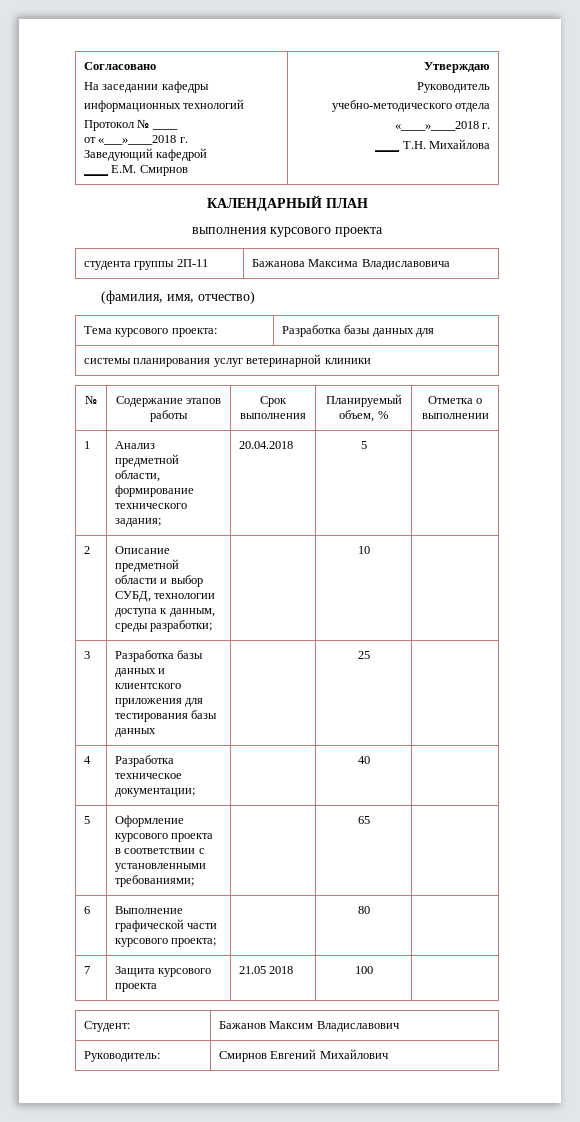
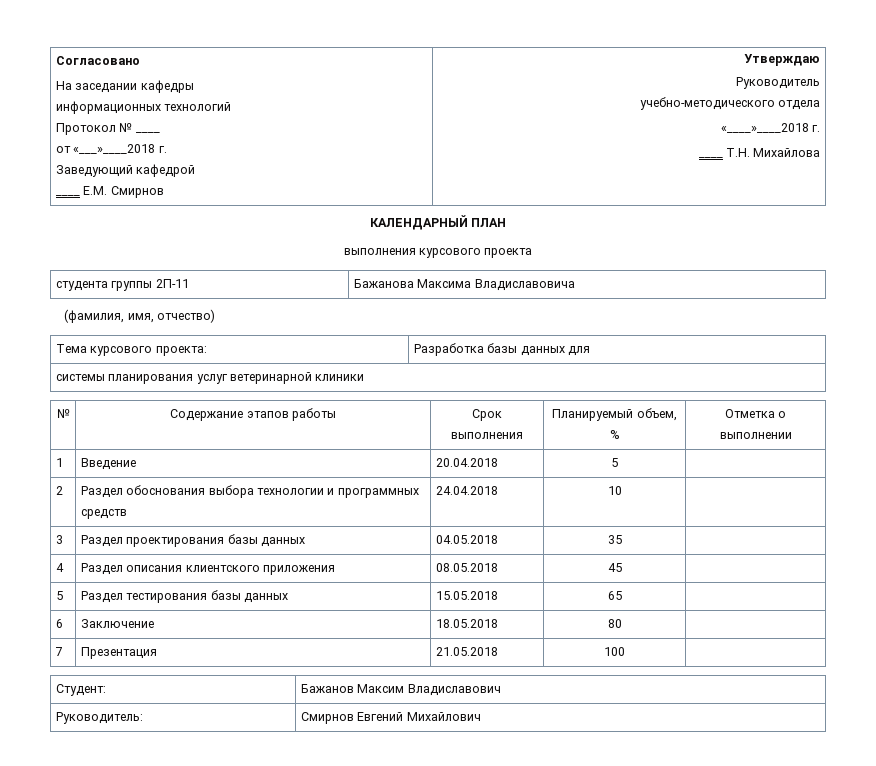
[115,441,156,449] [115,454,180,467] [115,470,161,482] [115,485,195,497] [115,503,188,509] [115,518,162,527] [239,441,294,449] [360,441,367,449] [84,546,91,554] [115,546,171,554] [115,559,180,572] [115,575,203,587] [115,591,216,602] [115,608,215,617] [115,620,213,632] Анализ предметной области, формирование технического задания; | 20.04.2018 | 5 | // 2 | Описание предметной области и выбор СУБД, технологии доступа к данным, среды разработки; | -> [80,458,136,470] [435,458,498,467] [611,458,618,467] [55,486,63,495] [80,485,419,498] [80,509,127,519] [435,486,498,495] Введение | 20.04.2018 | 5 | // 2 | Раздел обоснования выбора технологии и программных средств | 24.04.2018
[115,650,204,662] [115,668,166,677] [115,683,182,689] [115,698,204,707] [115,710,218,722] [115,728,157,737] [357,651,370,659] [84,756,92,764] [115,755,175,767] [115,773,183,779] [115,788,196,797] [357,756,370,764] [84,816,91,824] [115,815,185,827] [115,833,214,842] [115,848,205,854] [115,863,207,872] [115,875,195,887] [357,816,370,824] [84,906,91,914] [115,906,184,914] [115,919,218,932] [115,938,217,947] [357,906,370,914] [84,966,91,974] [115,966,212,977] [115,983,158,992] [239,966,294,974] Разработка базы данных и клиентского приложения для тестирования базы данных | | 25 | // 4 | Разработка техническое документации; | | 40 | // 5 | Оформление курсового проекта в соответствии с установленными требованиями; | | 65 | // 6 | Выполнение графической части курсового проекта; | | 80 | // 7 | Защита курсового проекта | 21.05 2018 -> [80,534,305,547] [435,535,498,544] [607,535,622,544] [55,563,64,572] [80,563,335,575] [435,563,498,572] [607,563,622,572] [55,591,63,600] [80,590,288,603] [435,591,498,600] [607,591,622,600] [55,619,63,628] [80,619,154,628] [435,619,498,628] [607,619,622,628] [54,647,63,656] [80,647,157,659] [435,647,498,656] Раздел проектирования базы данных | 04.05.2018 | 35 | // 4 | Раздел описания клиентского приложения | 08.05.2018 | 45 | // 5 | Раздел тестирования базы данных | 15.05.2018 | 65 | // 6 | Заключение | 18.05.2018 | 80 | // 7 | Презентация | 21.05.2018

